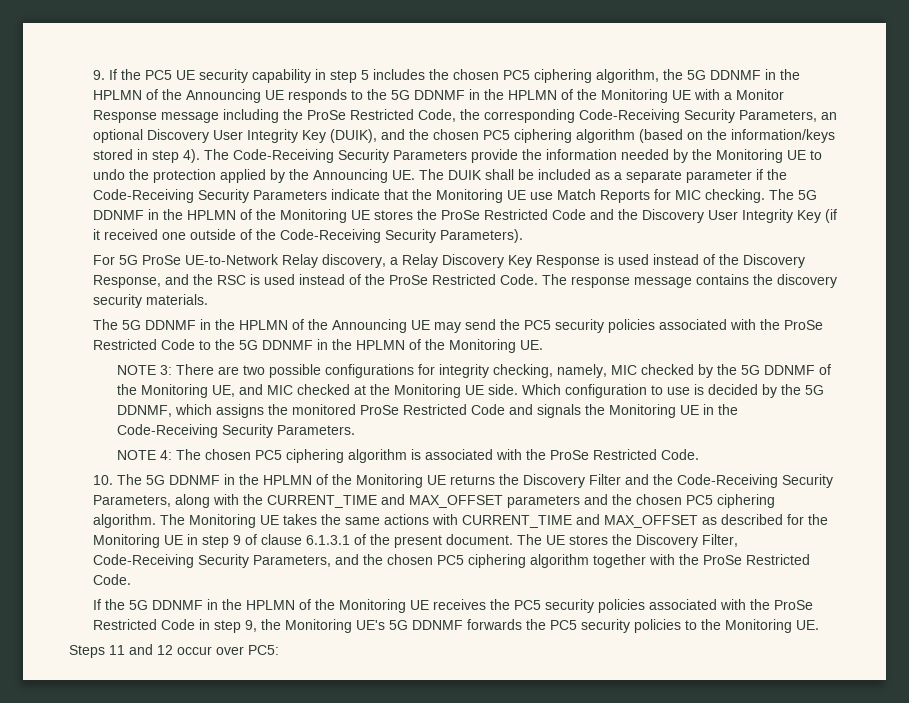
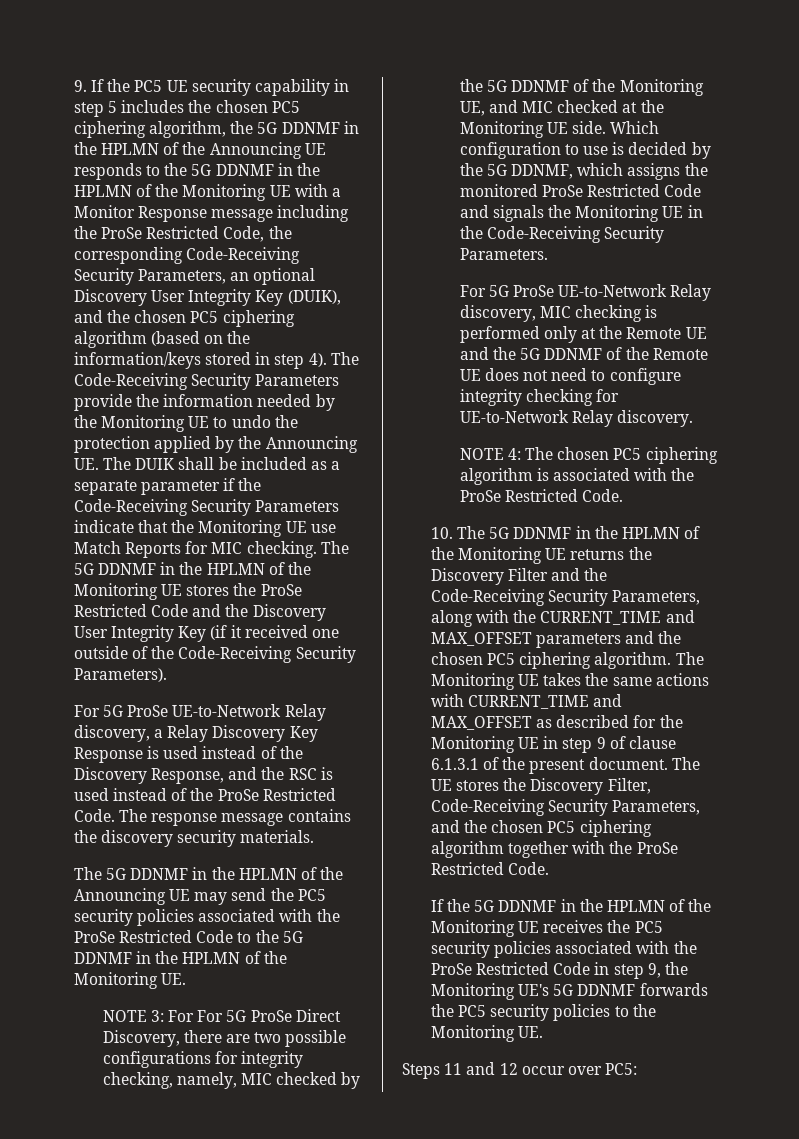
[175,364,214,375] There -> [168,1009,341,1022] [102,1030,222,1047] For For 5G ProSe Direct Discovery, there
(355, 430) none -> [459,284,712,301] [459,305,658,322] [459,326,707,343] [459,347,708,360] [459,368,681,385] [459,389,620,406] [459,410,694,427] // For 5G ProSe UE-to-Network Relay discovery, MIC checking is performed only at the Remote UE and the 5G DDNMF of the Remote UE does not need to configure integrity checking for UE-to-Network Relay discovery.

